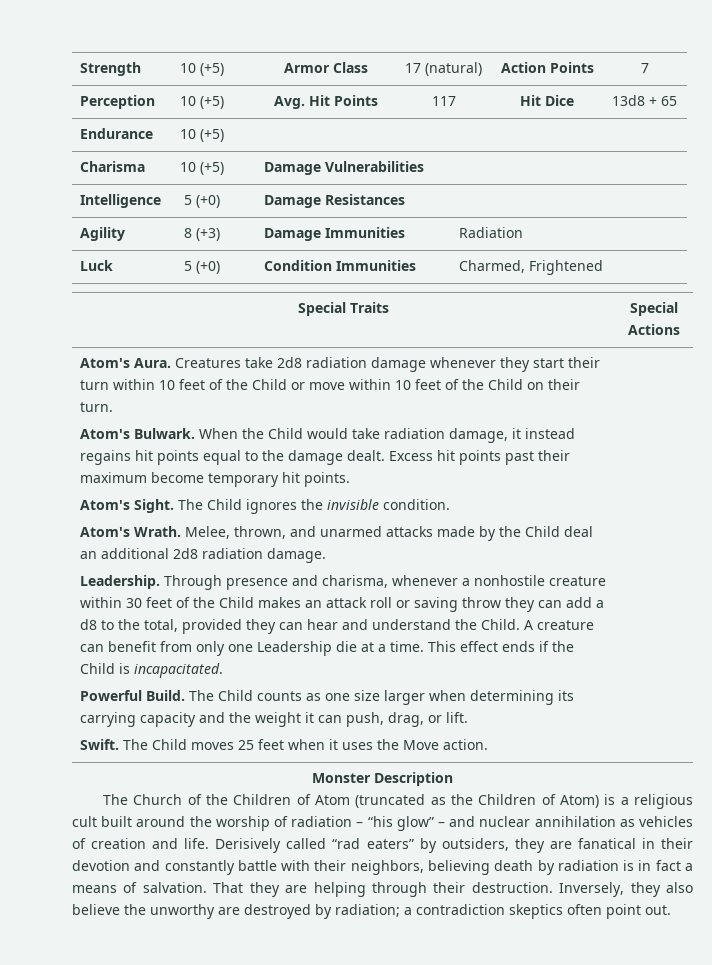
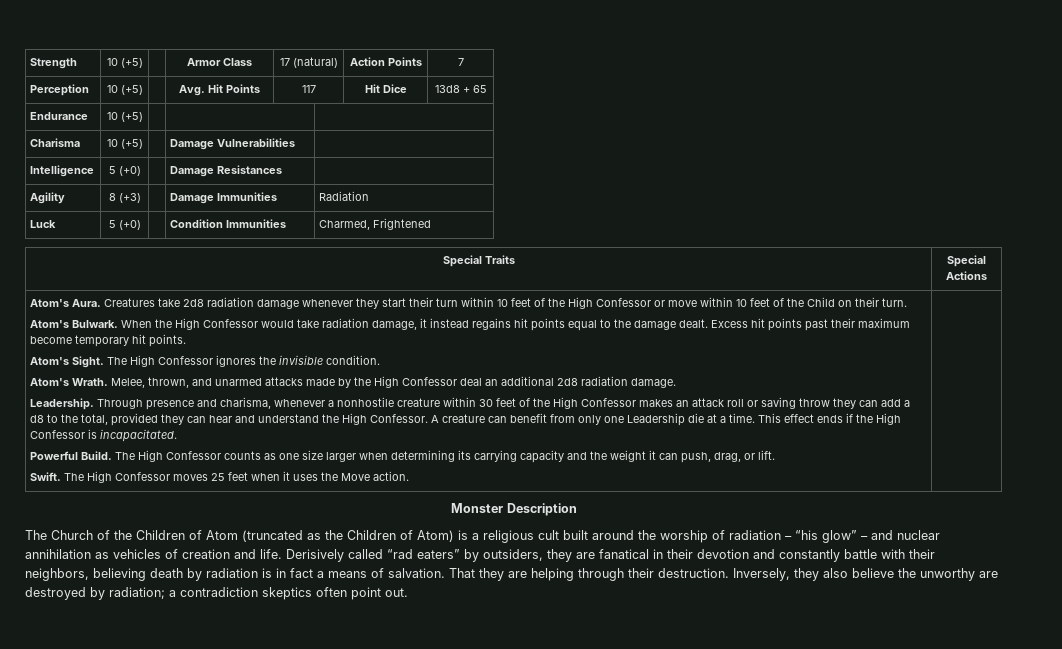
[252,379,288,390] Child -> [568,297,652,309] High Confessor
[268,428,304,439] Child -> [175,318,259,330] High Confessor
[207,499,243,510] Child -> [130,355,214,367] High Confessor
[525,526,561,537] Child -> [374,376,458,388] High Confessor
[219,597,255,608] Child -> [553,397,637,409] High Confessor
[481,619,521,630] Child. -> [342,413,429,425] High Confessor.
[80,663,116,674] Child -> [876,413,902,425] [30,430,86,439] High Confessor
[218,690,254,701] Child -> [138,450,222,462] High Confessor
[152,739,188,750] Child -> [87,471,171,483] High Confessor

